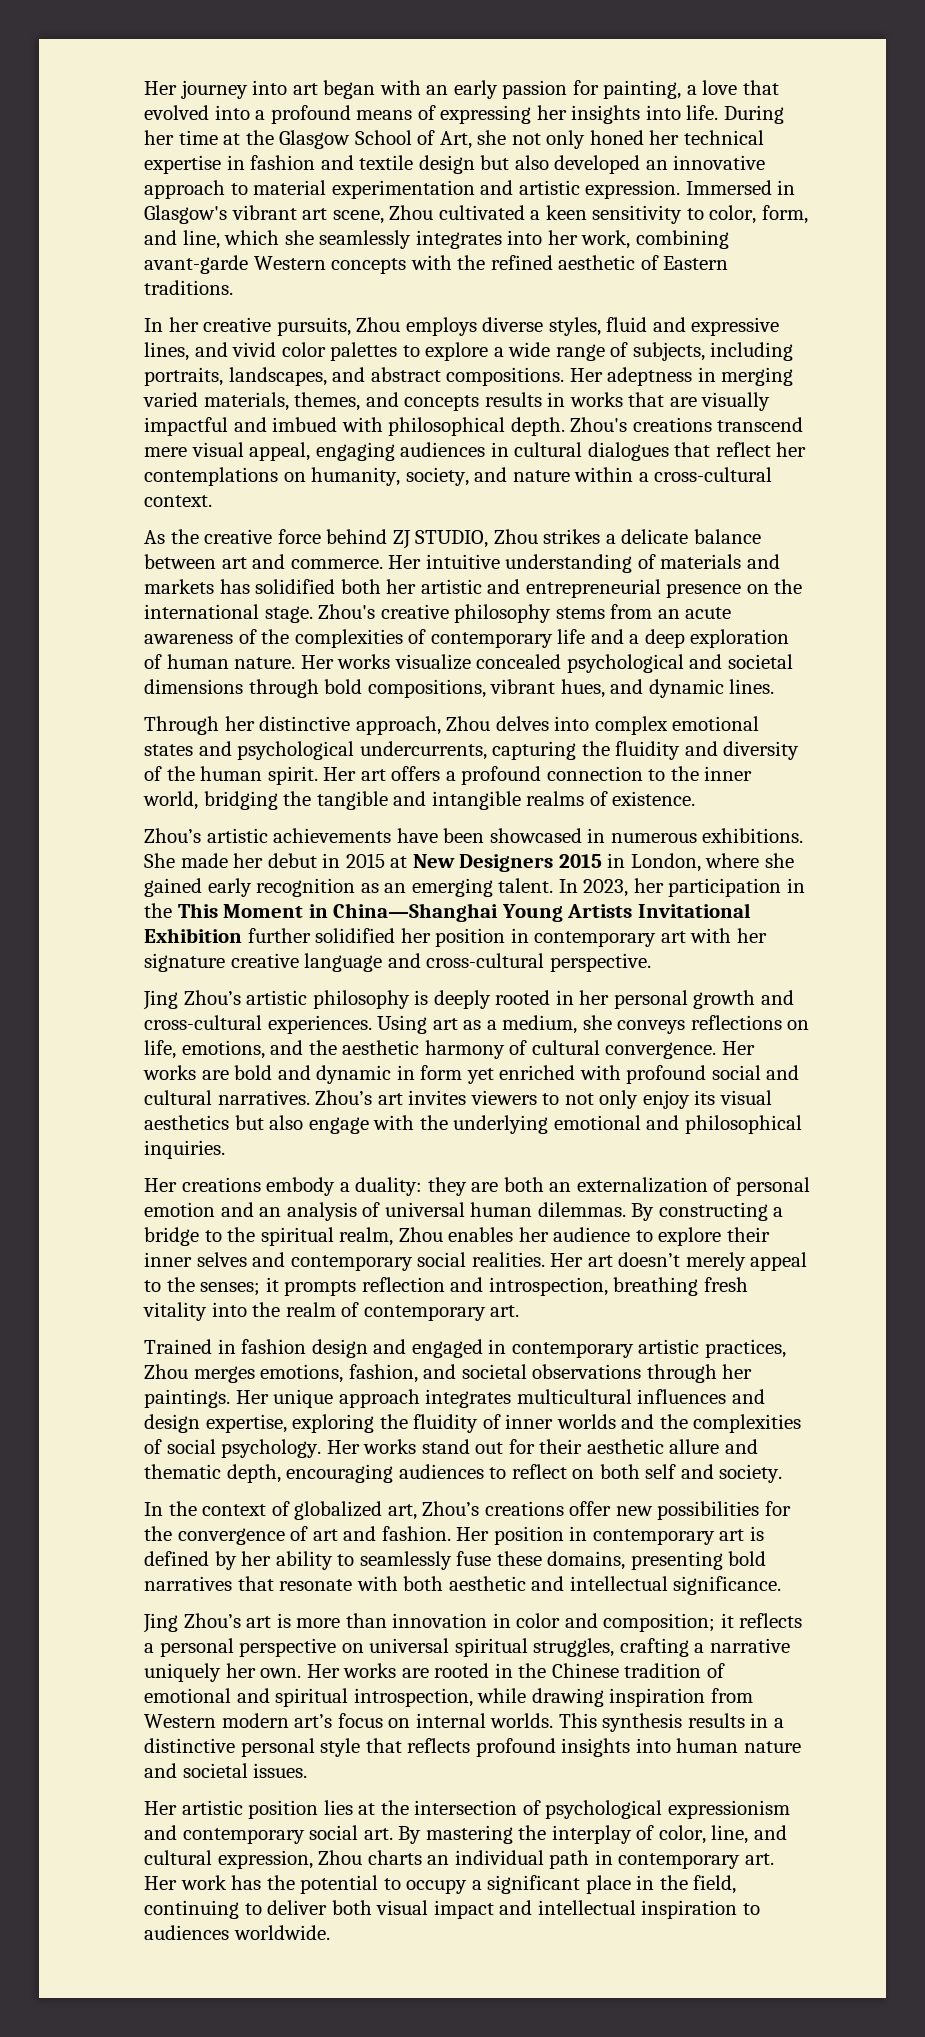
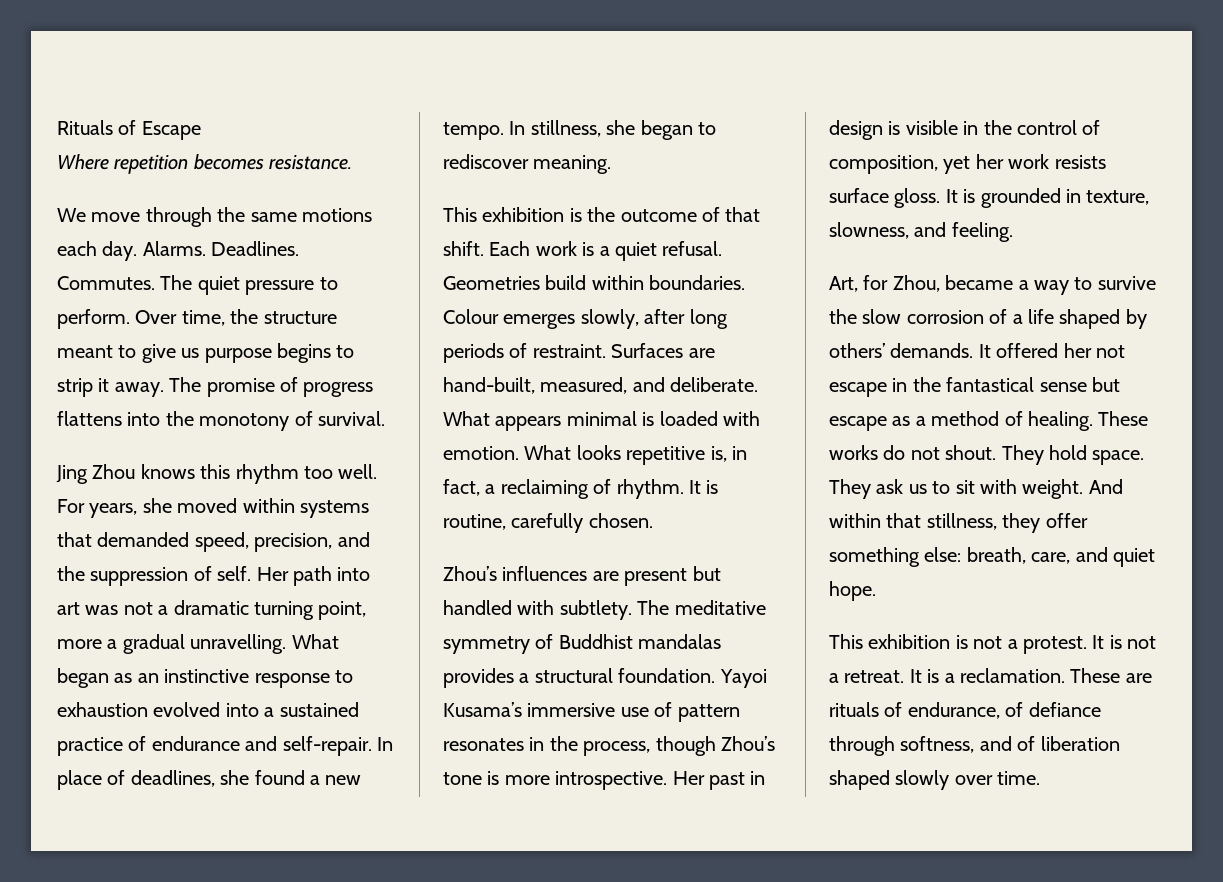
[144,80,779,99] [144,105,784,124] [144,130,764,149] [144,155,766,174] [144,180,796,199] [144,205,808,224] [144,230,729,249] [144,255,729,274] [144,280,233,295] [144,317,780,336] [144,342,794,361] [144,367,794,386] [143,392,771,411] [144,417,804,436] [144,442,807,461] [144,467,773,486] [144,495,212,507] [144,529,761,549] [144,554,780,573] [144,579,803,598] [144,604,732,623] [144,629,790,648] [144,654,793,673] [144,679,775,698] [144,716,760,735] [144,741,800,760] [144,766,753,785] [143,791,696,810] [144,828,804,843] [144,853,794,872] [144,878,805,897] [144,903,751,922] [144,928,767,947] [144,953,651,972] [143,990,794,1010] [144,1015,810,1034] [144,1040,755,1059] [143,1065,800,1084] [144,1090,772,1109] [144,1115,802,1134] [144,1140,225,1159] [144,1177,810,1196] [144,1202,784,1221] [144,1227,770,1246] [144,1252,808,1271] [144,1277,748,1296] [143,1302,520,1321] [144,1339,786,1358] [144,1364,753,1383] [144,1389,765,1408] [144,1414,802,1433] [144,1439,758,1458] [144,1464,783,1483] [144,1501,791,1520] [144,1526,764,1545] [144,1551,767,1570] [144,1576,782,1595] [143,1613,803,1633] [144,1638,790,1657] [144,1663,725,1682] [144,1688,753,1707] [144,1713,784,1732] [144,1738,801,1757] [144,1763,308,1778] [144,1800,790,1819] [144,1825,787,1844] [144,1850,774,1869] [144,1875,737,1894] [144,1900,760,1919] [144,1925,330,1940] Her journey into art began with an early passion for painting, a love that evolved into a profound means of expressing her insights into life. During her time at the Glasgow School of Art, she not only honed her technical expertise in fashion and textile design but also developed an innovative approach to material experimentation and artistic expression. Immersed in Glasgow's vibrant art scene, Zhou cultivated a keen sensitivity to color, form, and line, which she seamlessly integrates into her work, combining avant-garde Western concepts with the refined aesthetic of Eastern traditions. // In her creative pursuits, Zhou employs diverse styles, fluid and expressive lines, and vivid color palettes to explore a wide range of subjects, including portraits, landscapes, and abstract compositions. Her adeptness in merging varied materials, themes, and concepts results in works that are visually impactful and imbued with philosophical depth. Zhou's creations transcend mere visual appeal, engaging audiences in cultural dialogues that reflect her contemplations on humanity, society, and nature within a cross-cultural context. // As the creative force behind ZJ STUDIO, Zhou strikes a delicate balance between art and commerce. Her intuitive understanding of materials and markets has solidified both her artistic and entrepreneurial presence on the international stage. Zhou's creative philosophy stems from an acute awareness of the complexities of contemporary life and a deep exploration of human nature. Her works visualize concealed psychological and societal dimensions through bold compositions, vibrant hues, and dynamic lines. // Through her distinctive approach, Zhou delves into complex emotional states and psychological undercurrents, capturing the fluidity and diversity of the human spirit. Her art offers a profound connection to the inner world, bridging the tangible and intangible realms of existence. // Zhou’s artistic achievements have been showcased in numerous exhibitions. She made her debut in 2015 at New Designers 2015 in London, where she gained early recognition as an emerging talent. In 2023, her participation in the This Moment in China—Shanghai Young Artists Invitational Exhibition further solidified her position in contemporary art with her signature creative language and cross-cultural perspective. // Jing Zhou’s artistic philosophy is deeply rooted in her personal growth and cross-cultural experiences. Using art as a medium, she conveys reflections on life, emotions, and the aesthetic harmony of cultural convergence. Her works are bold and dynamic in form yet enriched with profound social and cultural narratives. Zhou’s art invites viewers to not only enjoy its visual aesthetics but also engage with the underlying emotional and philosophical inquiries. // Her creations embody a duality: they are both an externalization of personal emotion and an analysis of universal human dilemmas. By constructing a bridge to the spiritual realm, Zhou enables her audience to explore their inner selves and contemporary social realities. Her art doesn’t merely appeal to the senses; it prompts reflection and introspection, breathing fresh vitality into the realm of contemporary art. // Trained in fashion design and engaged in contemporary artistic practices, Zhou merges emotions, fashion, and societal observations through her paintings. Her unique approach integrates multicultural influences and design expertise, exploring the fluidity of inner worlds and the complexities of social psychology. Her works stand out for their aesthetic allure and thematic depth, encouraging audiences to reflect on both self and society. // In the context of globalized art, Zhou’s creations offer new possibilities for the convergence of art and fashion. Her position in contemporary art is defined by her ability to seamlessly fuse these domains, presenting bold narratives that resonate with both aesthetic and intellectual significance. // Jing Zhou’s art is more than innovation in color and composition; it reflects a personal perspective on universal spiritual struggles, crafting a narrative uniquely her own. Her works are rooted in the Chinese tradition of emotional and spiritual introspection, while drawing inspiration from Western modern art’s focus on internal worlds. This synthesis results in a distinctive personal style that reflects profound insights into human nature and societal issues. // Her artistic position lies at the intersection of psychological expressionism and contemporary social art. By mastering the interplay of color, line, and cultural expression, Zhou charts an individual path in contemporary art. Her work has the potential to occupy a significant place in the field, continuing to deliver both visual impact and intellectual inspiration to audiences worldwide. -> [57,120,201,140] [57,154,353,174] [57,207,372,227] [57,241,300,261] [57,275,338,295] [57,309,337,329] [57,343,355,363] [57,377,374,397] [57,411,385,431] [56,464,378,484] [57,498,369,518] [57,532,370,552] [57,566,371,586] [57,600,367,620] [57,634,339,654] [57,668,353,688] [57,702,359,717] [57,736,393,756] [57,770,362,790] [443,120,716,140] [443,154,612,174] [443,207,761,222] [443,241,723,261] [443,275,746,290] [443,309,728,329] [443,343,715,363] [443,377,759,394] [443,411,760,431] [443,445,747,465] [443,479,719,499] [443,513,653,533] [443,566,721,586] [443,600,766,620] [443,634,722,654] [443,668,767,688] [443,702,740,722] [443,736,775,756] [443,771,766,790] [829,120,1101,140] [829,154,1106,174] [829,188,1150,208] [829,222,1013,242] [829,275,1156,295] [829,309,1147,329] [829,343,1125,358] [829,377,1120,397] [829,411,1149,431] [829,445,1145,465] [829,479,1123,499] [829,513,1088,533] [829,547,1155,567] [829,581,876,601] [829,634,1157,654] [829,668,1152,683] [829,702,1101,719] [829,736,1120,756] [829,770,1041,790] Rituals of Escape // Where repetition becomes resistance. // We move through the same motions each day. Alarms. Deadlines. Commutes. The quiet pressure to perform. Over time, the structure meant to give us purpose begins to strip it away. The promise of progress flattens into the monotony of survival. // Jing Zhou knows this rhythm too well. For years, she moved within systems that demanded speed, precision, and the suppression of self. Her path into art was not a dramatic turning point, more a gradual unravelling. What began as an instinctive response to exhaustion evolved into a sustained practice of endurance and self-repair. In place of deadlines, she found a new tempo. In stillness, she began to rediscover meaning. // This exhibition is the outcome of that shift. Each work is a quiet refusal. Geometries build within boundaries. Colour emerges slowly, after long periods of restraint. Surfaces are hand-built, measured, and deliberate. What appears minimal is loaded with emotion. What looks repetitive is, in fact, a reclaiming of rhythm. It is routine, carefully chosen. // Zhou’s influences are present but handled with subtlety. The meditative symmetry of Buddhist mandalas provides a structural foundation. Yayoi Kusama’s immersive use of pattern resonates in the process, though Zhou’s tone is more introspective. Her past in design is visible in the control of composition, yet her work resists surface gloss. It is grounded in texture, slowness, and feeling. // Art, for Zhou, became a way to survive the slow corrosion of a life shaped by others’ demands. It offered her not escape in the fantastical sense but escape as a method of healing. These works do not shout. They hold space. They ask us to sit with weight. And within that stillness, they offer something else: breath, care, and quiet hope. // This exhibition is not a protest. It is not a retreat. It is a reclamation. These are rituals of endurance, of defiance through softness, and of liberation shaped slowly over time.

